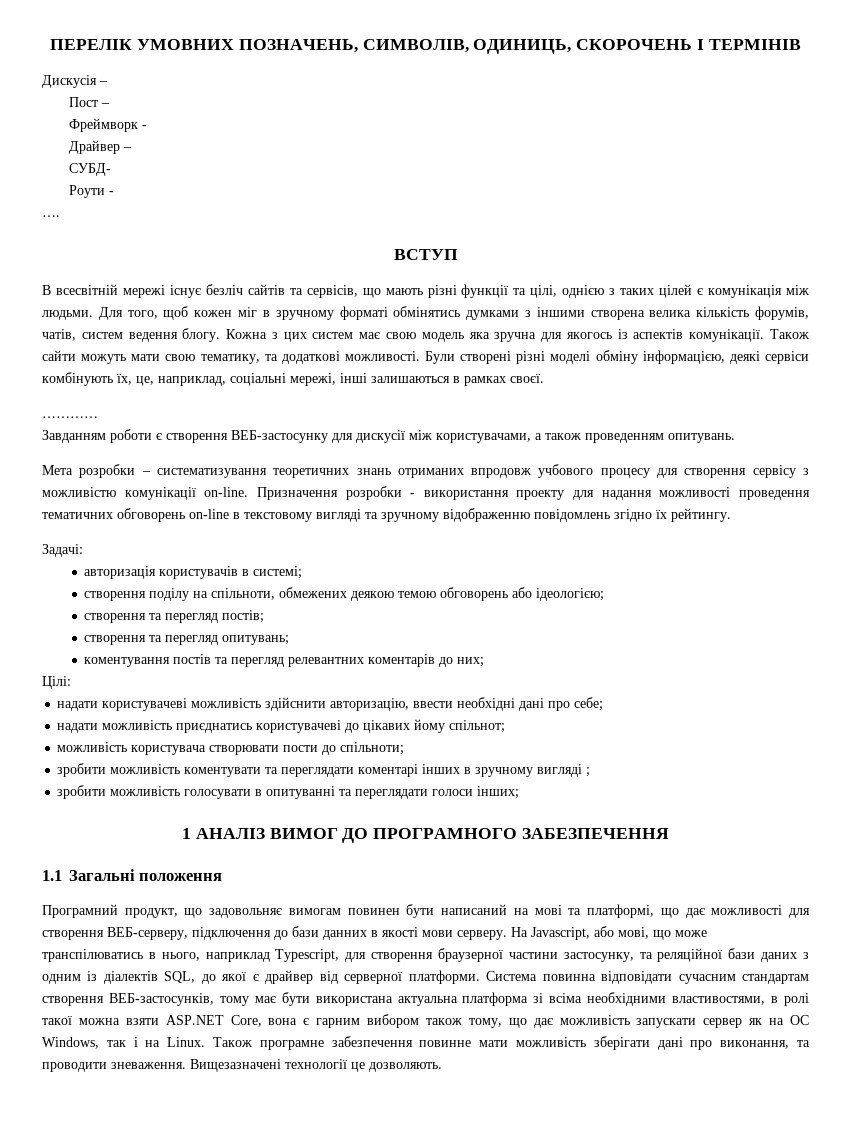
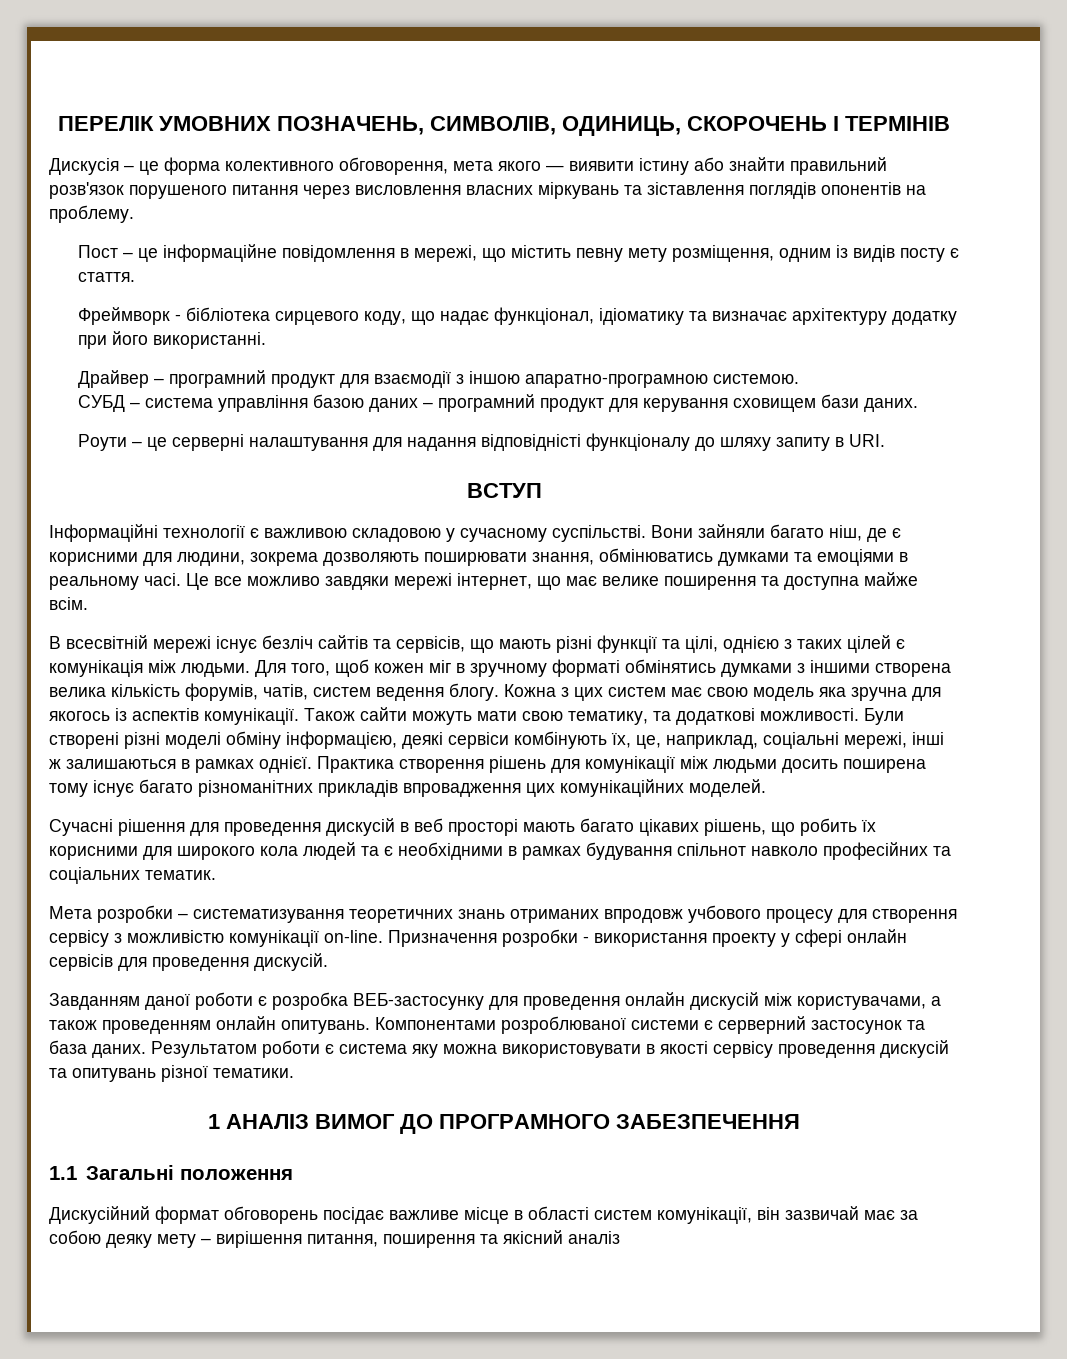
[68,97,110,107] [68,118,147,132] [68,140,132,154] [68,163,111,176] [68,185,114,198] [42,215,60,217] [393,249,458,260] // Пост – // Фреймворк - // Драйвер – // СУБД- // Роути - // …. // ВСТУП -> [139,157,887,175] [49,182,926,199] [49,205,134,223] [77,244,959,262] [77,272,135,282] [77,307,957,325] [77,331,266,349] [77,370,799,388] [77,394,918,412] [77,433,885,451] [466,483,542,498] [49,524,901,542] [49,548,908,566] [49,572,918,590] [49,597,88,610] це форма колективного обговорення, мета якого — виявити істину або знайти правильний розв'язок порушеного питання через висловлення власних міркувань та зіставлення поглядів опонентів на проблему. // Пост – це інформаційне повідомлення в мережі, що містить певну мету розміщення, одним із видів посту є стаття. // Фреймворк - бібліотека сирцевого коду, що надає функціонал, ідіоматику та визначає архітектуру додатку при його використанні. // Драйвер – програмний продукт для взаємодії з іншою апаратно-програмною системою. // СУБД – система управління базою даних – програмний продукт для керування сховищем бази даних. // Роути – це серверні налаштування для надання відповідністі функціоналу до шляху запиту в URI. // ВСТУП // Інформаційні технології є важливою складовою у сучасному суспільстві. Вони зайняли багато ніш, де є корисними для людини, зокрема дозволяють поширювати знання, обмінюватись думками та емоціями в реальному часі. Це все можливо завдяки мережі інтернет, що має велике поширення та доступна майже всім.
(367, 378) none -> [49,759,61,769] ж
[510,374,544,383] [42,416,98,418] [42,429,735,443] своєї. // ………… // Завданням роботи є створення ВЕБ-застосунку для дискусії між користувачами, а також проведенням опитувань. -> [259,756,926,773] [49,779,766,797] [49,818,876,836] [49,842,951,860] [49,867,216,884] однієї. Практика створення рішень для комунікації між людьми досить поширена тому існує багато різноманітних прикладів впровадження цих комунікаційних моделей. // Сучасні рішення для проведення дискусій в веб просторі мають багато цікавих рішень, що робить їх корисними для широкого кола людей та є необхідними в рамках будування спільнот навколо професійних та соціальних тематик.
[573,487,810,500] [42,508,731,522] [42,544,83,557] [84,566,303,579] [84,587,605,601] [84,610,265,623] [84,635,290,645] [84,654,485,667] [42,676,71,689] [57,697,604,711] [57,719,506,733] [57,742,405,755] [57,763,591,777] [57,785,520,799] для надання можливості проведення тематичних обговорень on-line в текстовому вигляді та зручному відображенню повідомлень згідно їх рейтингу. // Задачі: // авторизація користувачів в системі; // створення поділу на спільноти, обмежених деякою темою обговорень або ідеологією; // створення та перегляд постів; // створення та перегляд опитувань; // коментування постів та перегляд релевантних коментарів до них; // Цілі: // надати користувачеві можливість здійснити авторизацію, ввести необхідні дані про себе; // надати можливість приєднатись користувачеві до цікавих йому спільнот; // можливість користувача створювати пости до спільноти; // зробити можливість коментувати та переглядати коментарі інших в зручному вигляді ; // зробити можливість голосувати в опитуванні та переглядати голоси інших; -> [781,929,907,947] [49,953,328,971] [49,992,941,1010] [49,1016,925,1034] [49,1040,949,1058] [49,1065,294,1082] у сфері онлайн сервісів для проведення дискусій. // Завданням даної роботи є розробка ВЕБ-застосунку для проведення онлайн дискусій між користувачами, а також проведенням онлайн опитувань. Компонентами розроблюваної системи є серверний застосунок та база даних. Результатом роботи є система яку можна використовувати в якості сервісу проведення дискусій та опитувань різної тематики.
[42,904,811,918] [42,926,707,940] [42,948,810,962] [42,970,809,984] [42,992,809,1006] [42,1014,810,1028] [42,1036,810,1050] [42,1059,442,1072] Програмний продукт, що задовольняє вимогам повинен бути написаний на мові та платформі, що дає можливості для створення ВЕБ-серверу, підключення до бази данних в якості мови серверу. На Javascript, або мові, що може транспілюватись в нього, наприклад Typescript, для створення браузерної частини застосунку, та реляційної бази даних з одним із діалектів SQL, до якої є драйвер від серверної платформи. Система повинна відповідати сучасним стандартам створення ВЕБ-застосунків, тому має бути використана актуальна платформа зі всіма необхідними властивостями, в ролі такої можна взяти ASP.NET Core, вона є гарним вибором також тому, що дає можливість запускати сервер як на ОС Windows, так і на Linux. Також програмне забезпечення повинне мати можливість зберігати дані про виконання, та проводити зневаження. Вищезазначені технології це дозволяють. -> [49,1206,918,1224] [49,1230,620,1248] Дискусійний формат обговорень посідає важливе місце в області систем комунікації, він зазвичай має за собою деяку мету – вирішення питання, поширення та якісний аналіз

